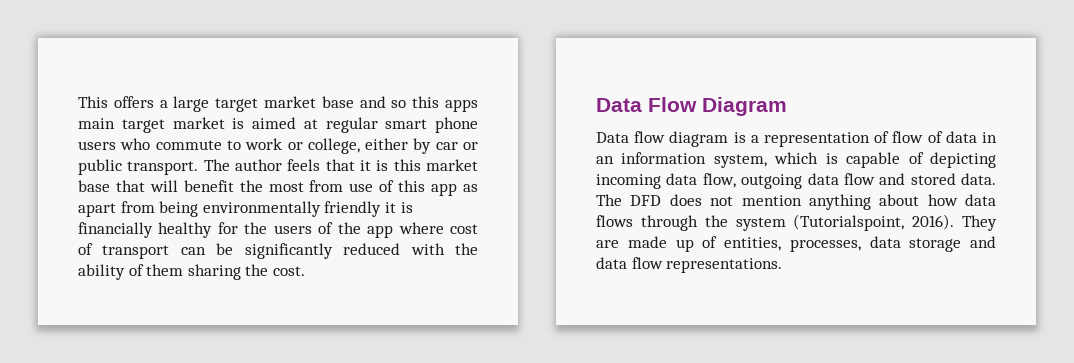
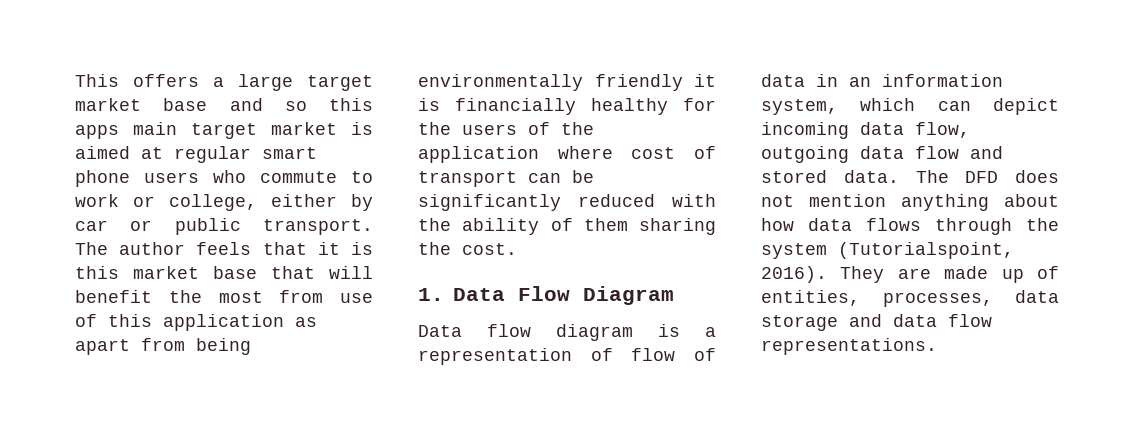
[431,183,458,196] app -> [163,314,284,331] application
[367,225,394,238] app -> [418,146,539,163] application
(305, 271) none -> [418,288,444,301] 1.
[825,152,996,168] is capable of depicting -> [937,98,1059,115] can depict

